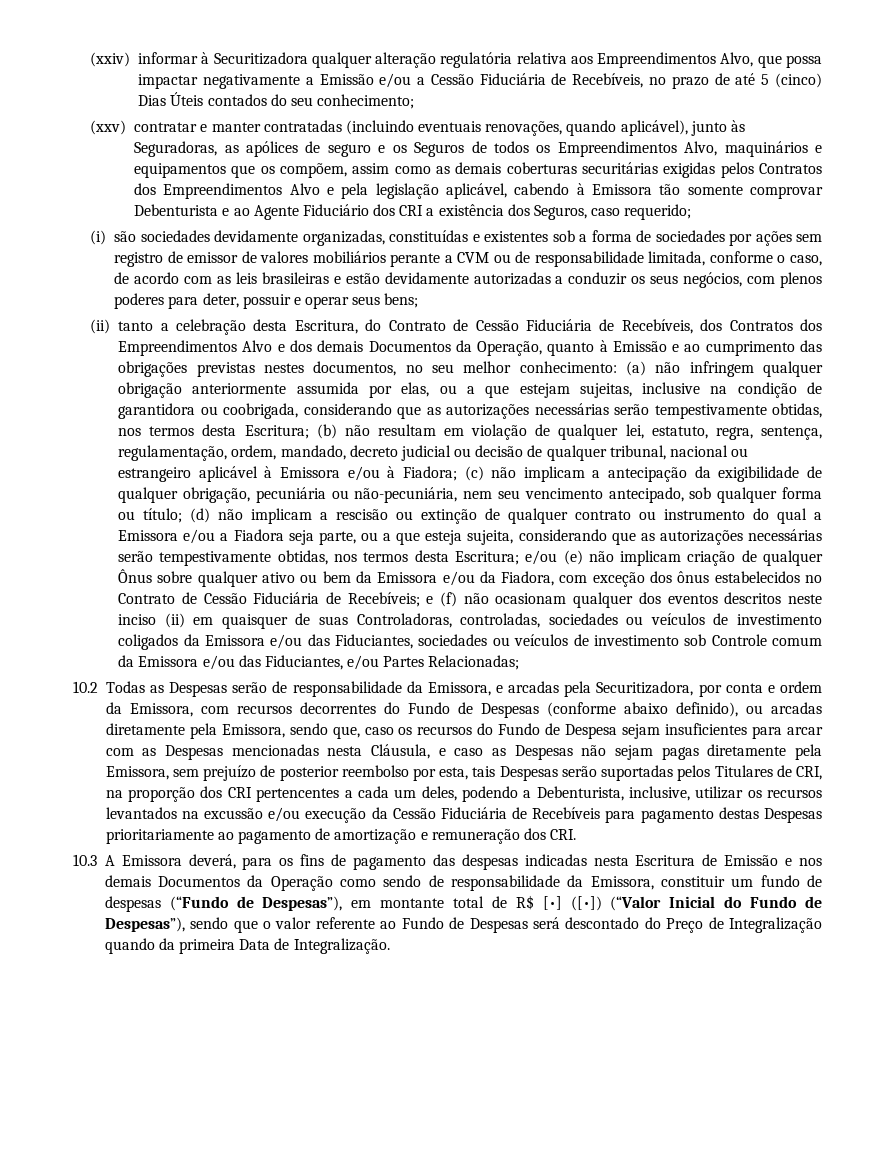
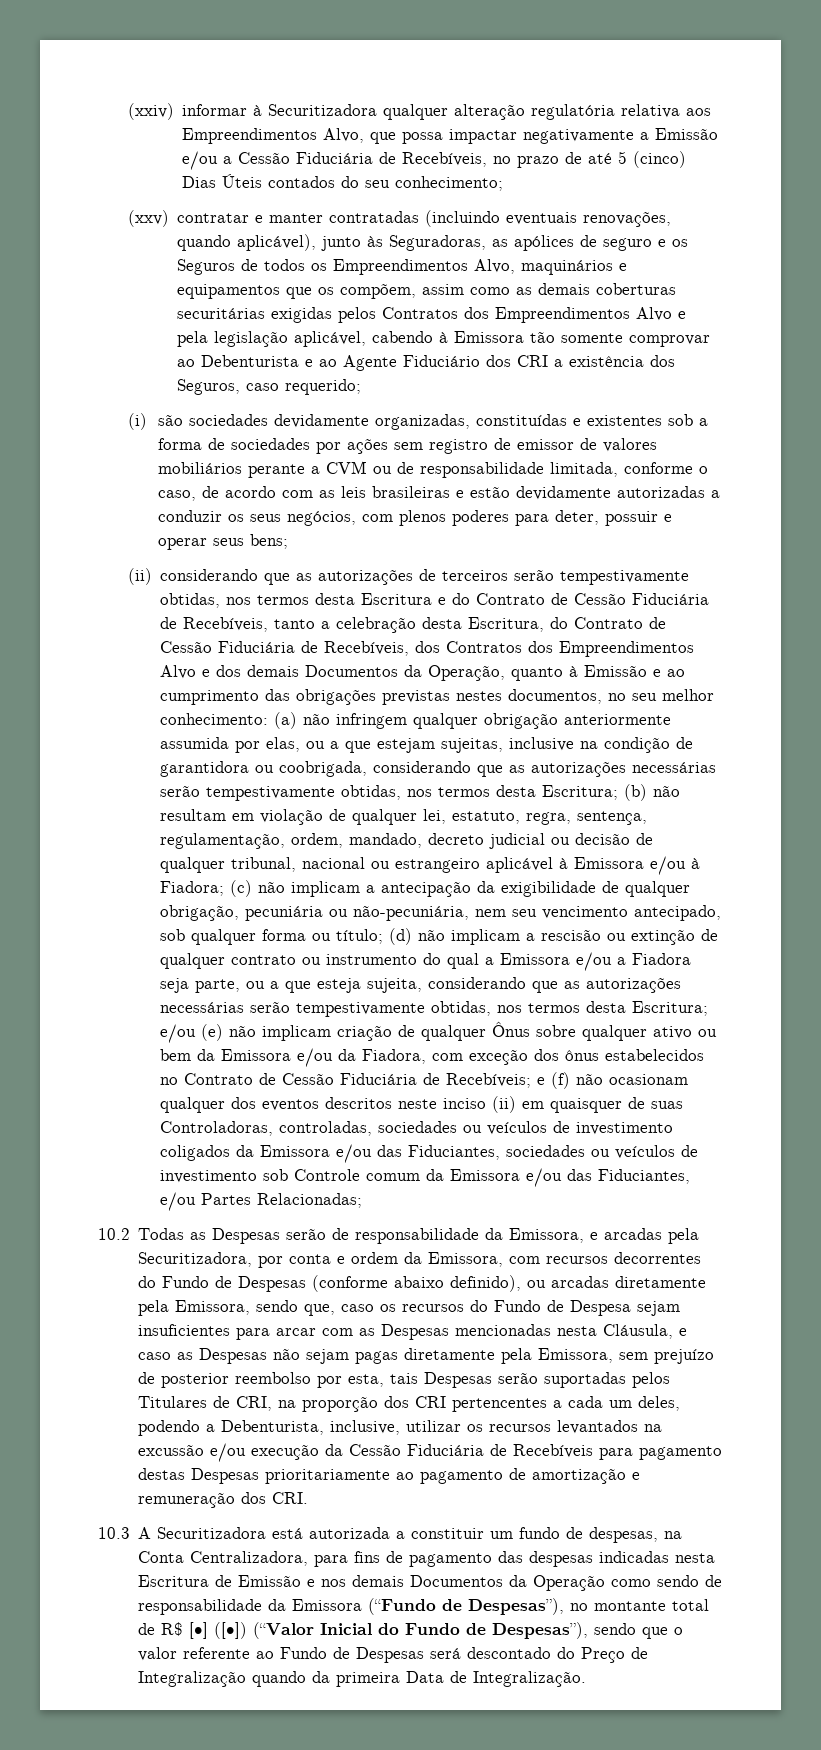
(824, 192) none -> [177,359,196,367] ao
(111, 326) none -> [160,569,690,585] [160,593,710,608] [160,617,269,632] considerando que as autorizações de terceiros serão tempestivamente obtidas, nos termos desta Escritura e do Contrato de Cessão Fiduciária de Recebíveis,
[121,854,294,870] Emissora deverá, para os -> [157,1527,683,1543] [138,1551,349,1567] Securitizadora está autorizada a constituir um fundo de despesas, na Conta Centralizadora, para
[590,875,823,890] [104,896,161,912] Emissora, constituir um fundo de despesas -> [292,1599,363,1611] Emissora
[351,900,372,908] em -> [570,1603,589,1611] no

